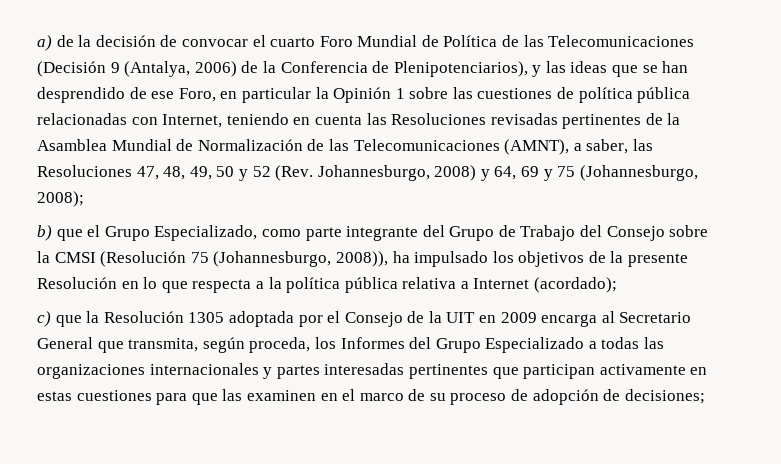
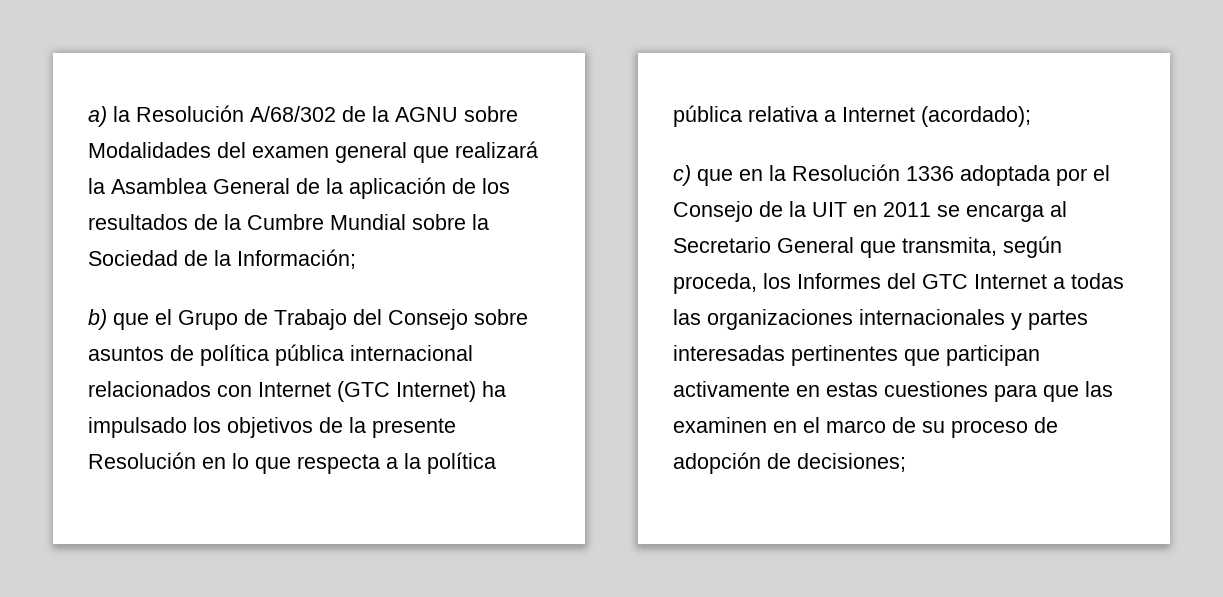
[56,35,695,47] [37,61,689,77] [37,87,691,103] [37,113,681,129] [37,139,653,155] [37,165,698,181] [37,191,84,207] [37,225,445,241] de la decisión de convocar el cuarto Foro Mundial de Política de las Telecomunicaciones (Decisión 9 (Antalya, 2006) de la Conferencia de Plenipotenciarios), y las ideas que se han desprendido de ese Foro, en particular la Opinión 1 sobre las cuestiones de política pública relacionadas con Internet, teniendo en cuenta las Resoluciones revisadas pertinentes de la Asamblea Mundial de Normalización de las Telecomunicaciones (AMNT), a saber, las Resoluciones 47, 48, 49, 50 y 52 (Rev. Johannesburgo, 2008) y 64, 69 y 75 (Johannesburgo, 2008); // b) que el Grupo Especializado, como parte integrante del -> [113,105,518,122] [88,141,538,163] [88,177,510,199] [88,214,489,230] [88,249,356,269] [88,309,172,330] la Resolución A/68/302 de la AGNU sobre Modalidades del examen general que realizará la Asamblea General de la aplicación de los resultados de la Cumbre Mundial sobre la Sociedad de la Información; // b) que el
[37,251,388,267] la CMSI (Resolución 75 (Johannesburgo, 2008)), -> [88,344,473,366] [88,381,476,402] asuntos de política pública internacional relacionados con Internet (GTC Internet)
[86,311,225,323] la Resolución 1305 -> [739,164,954,181] en la Resolución 1336
[500,312,537,323] 2009 -> [883,202,960,217] 2011 se
[435,337,585,353] Grupo Especializado -> [922,274,1047,289] GTC Internet

